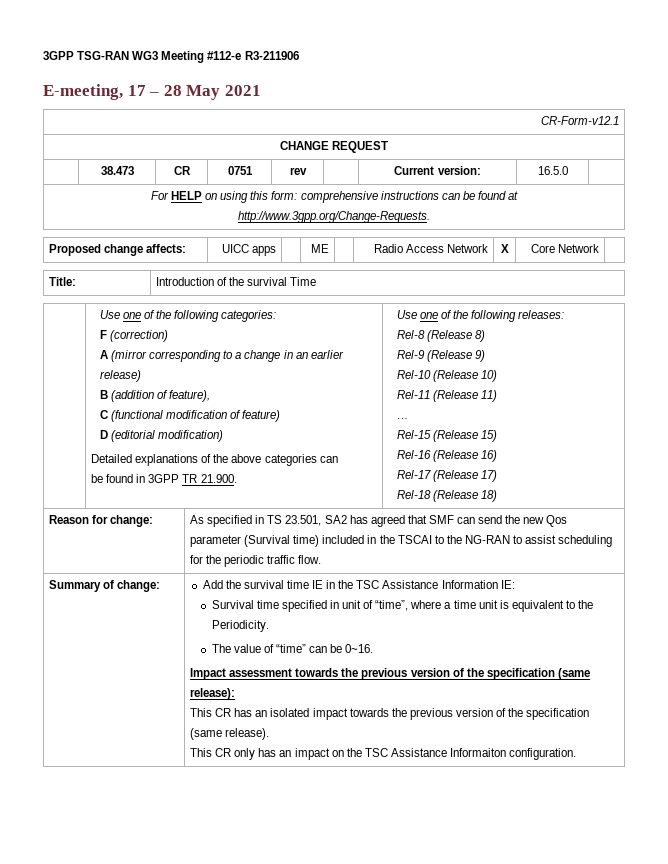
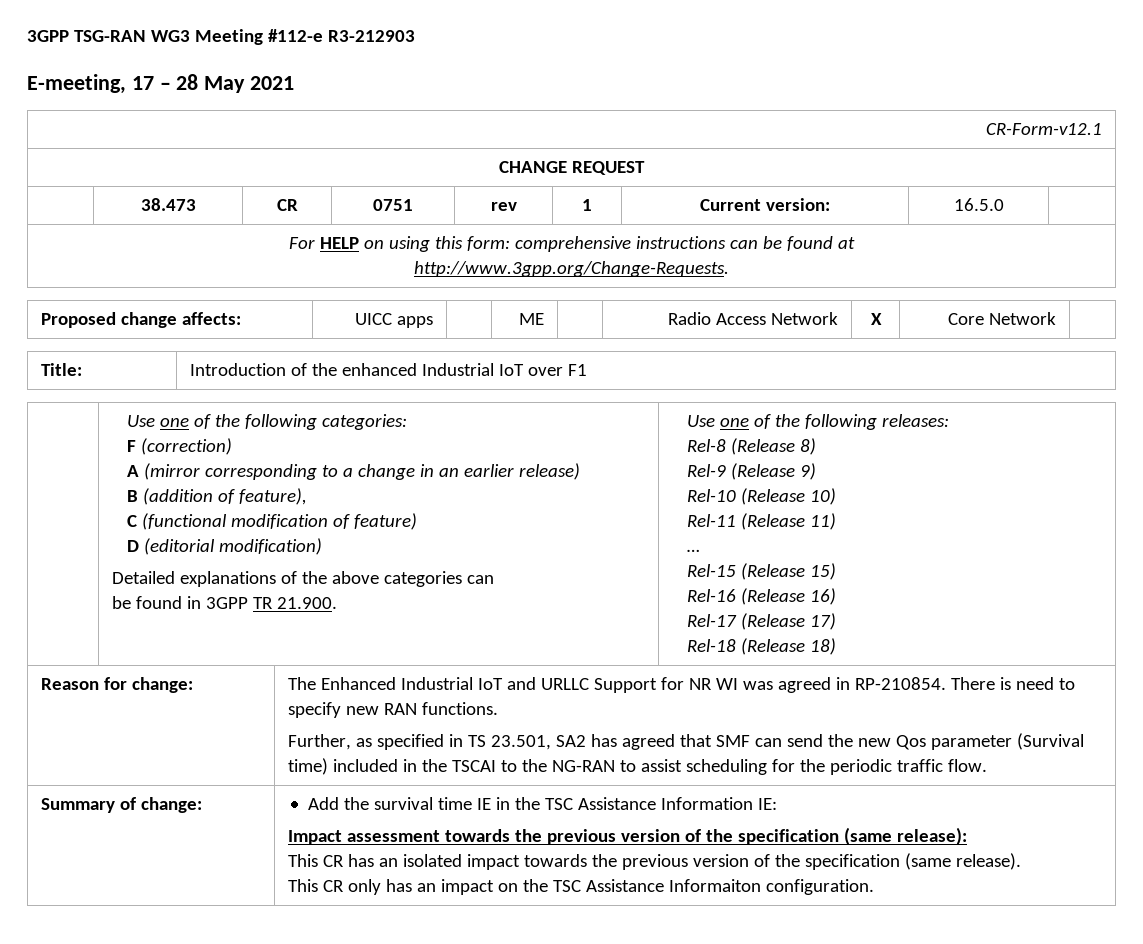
[244,51,299,60] R3-211906 -> [327,30,415,42] R3-212903
(307, 171) none -> [582,199,592,211] 1
[247,277,317,286] survival Time -> [341,363,587,376] enhanced Industrial IoT over F1
[189,515,204,524] As -> [287,677,1075,693] [287,702,498,718] [287,734,372,750] The Enhanced Industrial IoT and URLLC Support for NR WI was agreed in RP-210854. There is need to specify new RAN functions. // Further, as
[211,600,594,612] [211,620,269,632] [211,644,374,653] // Survival time specified in unit of “time”, where a time unit is equivalent to the Periodicity. // The value of “time” can be 0~16. -> (778, 804) none

